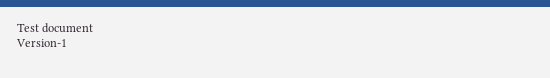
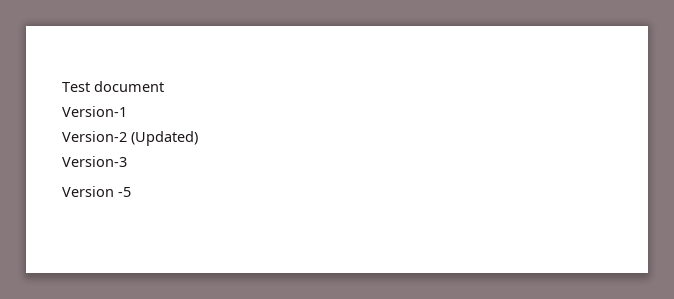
(67, 43) none -> [62,131,198,146] [62,156,127,167] [62,186,131,197] // Version-2 (Updated) // Version-3 // Version -5

